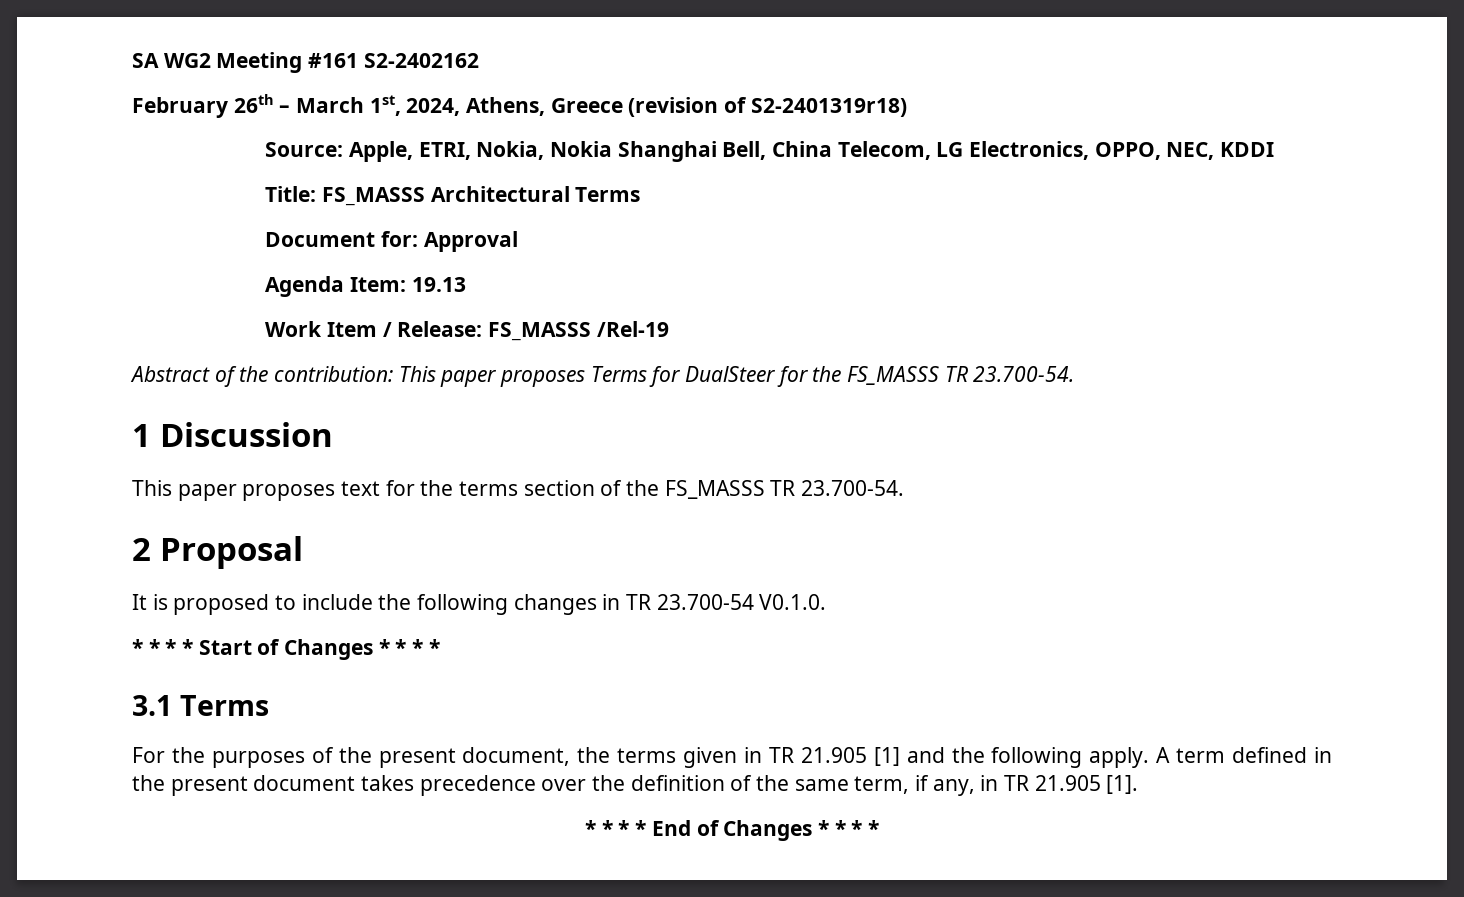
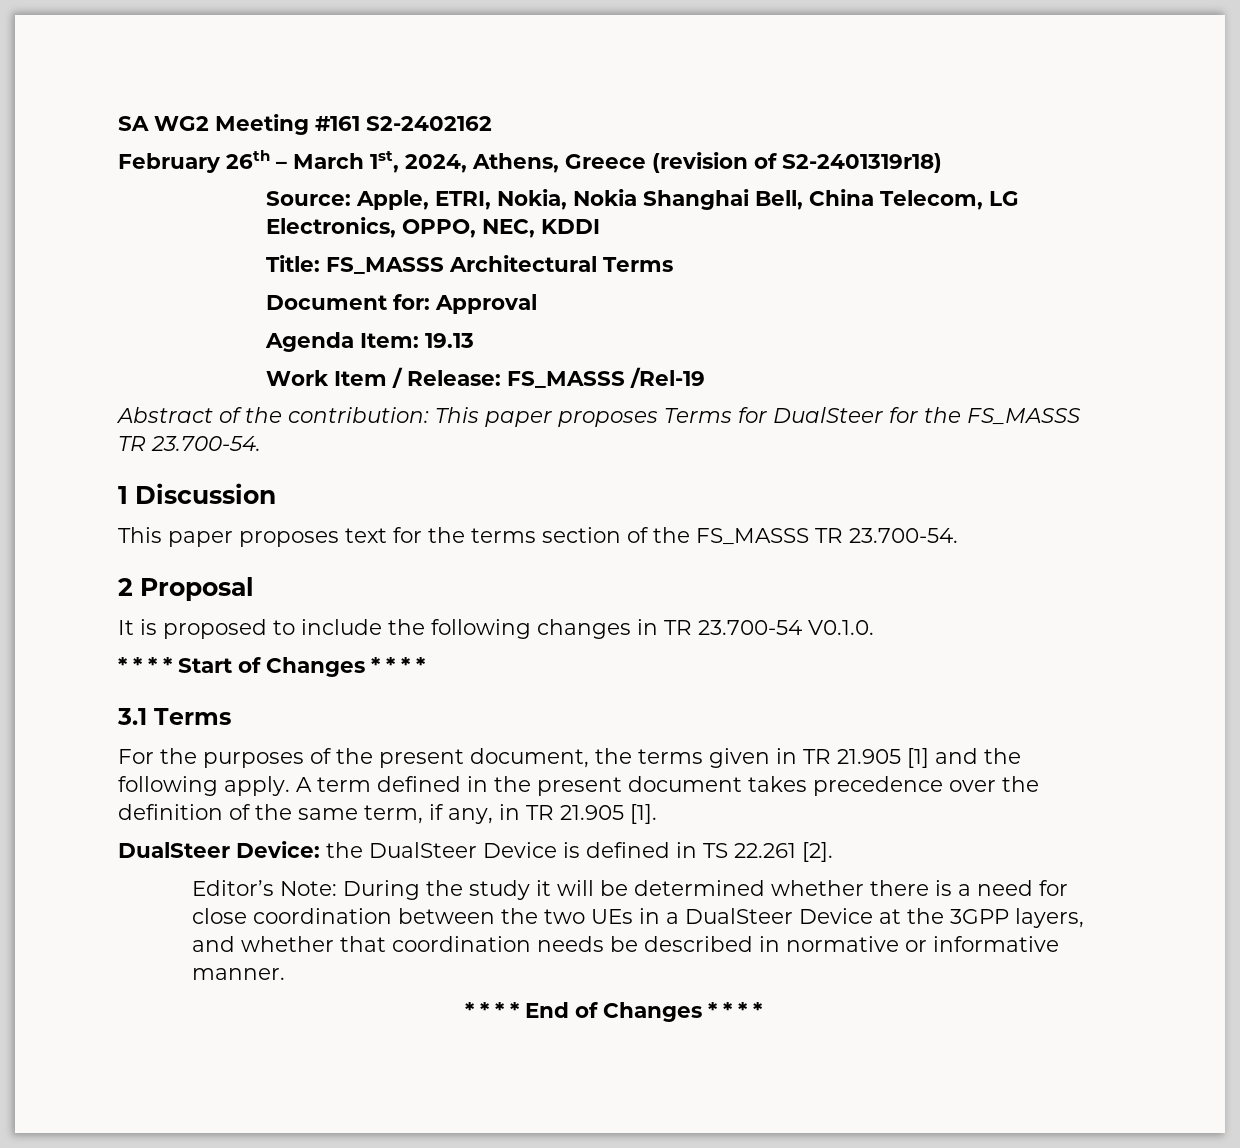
(1139, 784) none -> [118,841,833,862] [192,880,1069,900] [192,908,1085,928] [192,936,1060,952] [192,968,286,980] // DualSteer Device: the DualSteer Device is defined in TS 22.261 [2]. // Editor’s Note: During the study it will be determined whether there is a need for close coordination between the two UEs in a DualSteer Device at the 3GPP layers, and whether that coordination needs be described in normative or informative manner.

